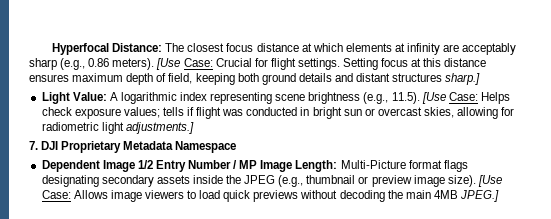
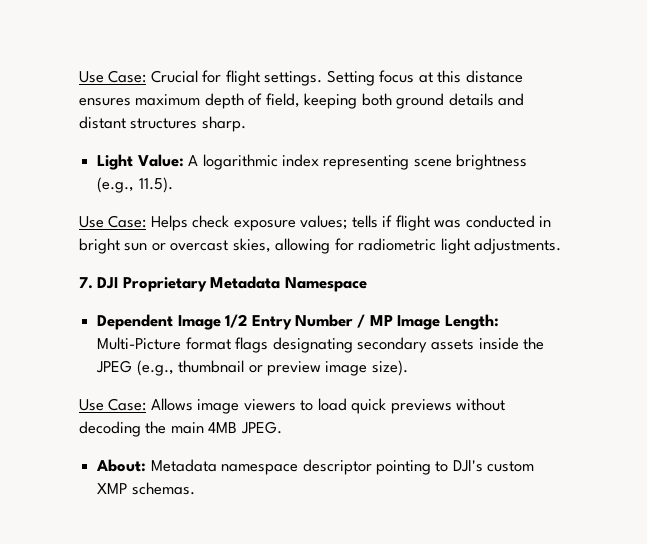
[52,43,517,55] [29,58,181,70] Hyperfocal Distance: The closest focus distance at which elements at infinity are acceptably sharp (e.g., 0.86 meters). [Use -> [79,71,104,83] Use
[445,73,481,85] sharp.] -> [201,116,246,132] sharp.
[421,92,446,104] [Use -> [79,216,104,228] // Use
[125,122,194,134] adjustments.] -> [474,238,562,254] adjustments.
[477,175,502,187] [Use -> [79,399,104,411] // Use
[460,190,500,202] JPEG.] -> [240,421,282,434] [96,459,535,475] [97,482,195,495] JPEG. // About: Metadata namespace descriptor pointing to DJI's custom XMP schemas.

